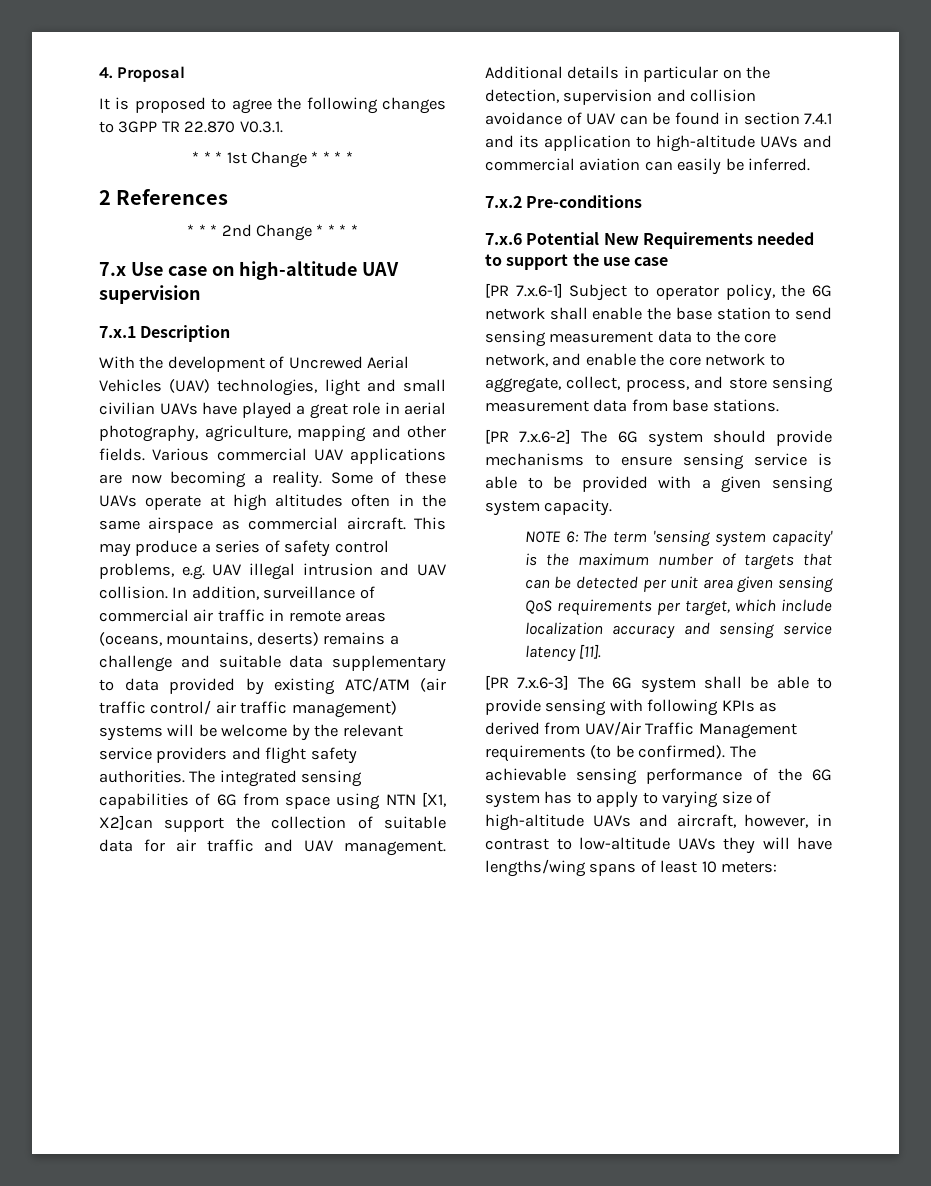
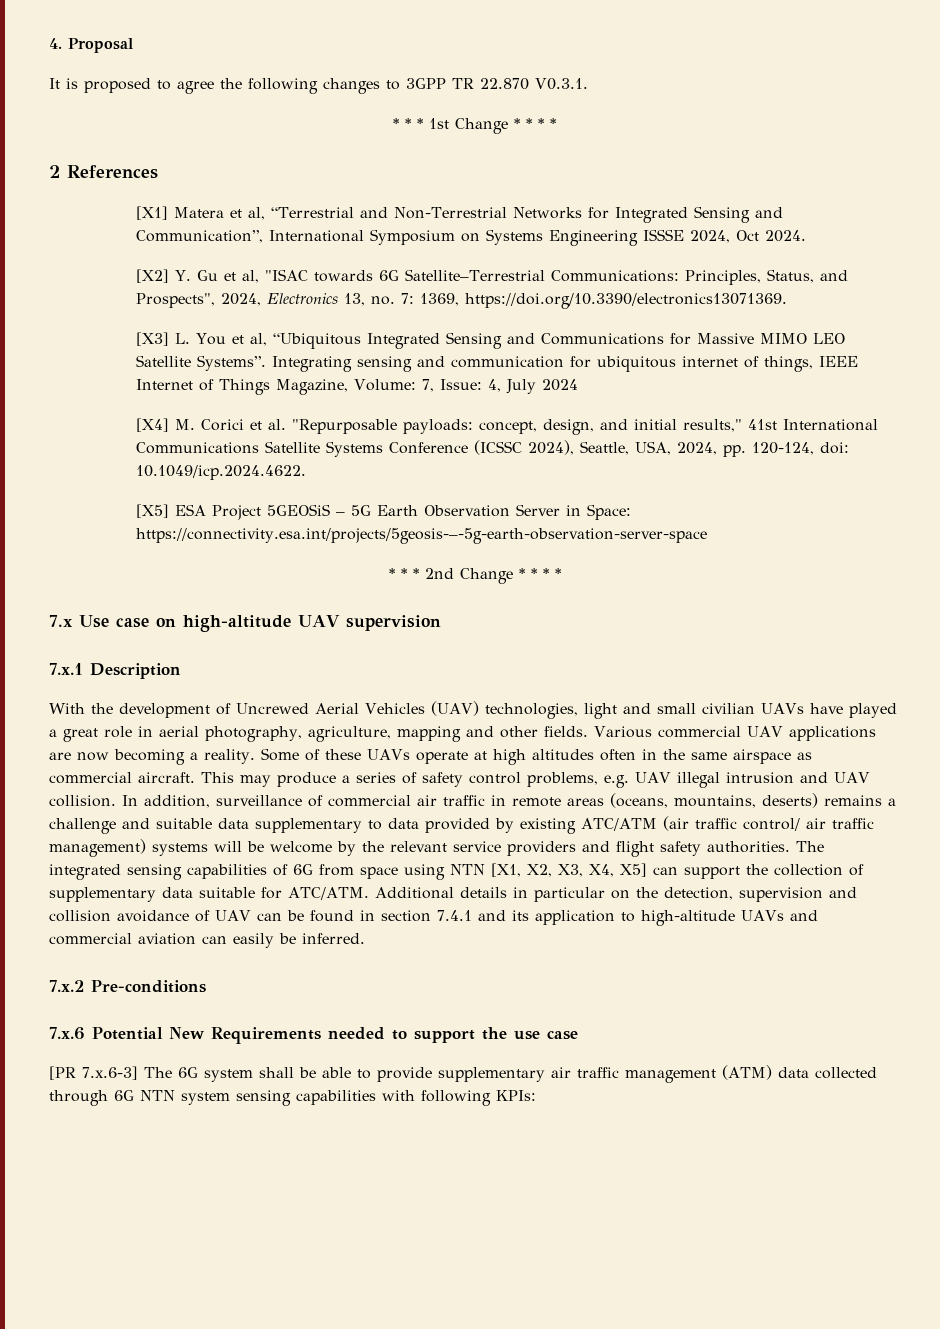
(229, 197) none -> [135,206,783,223] [135,229,806,246] [135,269,848,285] [135,293,787,309] [135,332,845,349] [135,355,858,372] [135,379,578,395] [135,418,878,435] [135,440,849,457] [135,465,306,480] [135,504,631,520] [135,528,707,544] // [X1] Matera et al, “Terrestrial and Non-Terrestrial Networks for Integrated Sensing and Communication”, International Symposium on Systems Engineering ISSSE 2024, Oct 2024. // [X2] Y. Gu et al, "ISAC towards 6G Satellite–Terrestrial Communications: Principles, Status, and Prospects", 2024, Electronics 13, no. 7: 1369, https://doi.org/10.3390/electronics13071369. // [X3] L. You et al, “Ubiquitous Integrated Sensing and Communications for Massive MIMO LEO Satellite Systems”. Integrating sensing and communication for ubiquitous internet of things, IEEE Internet of Things Magazine, Volume: 7, Issue: 4, July 2024 // [X4] M. Corici et al. "Repurposable payloads: concept, design, and initial results," 41st International Communications Satellite Systems Conference (ICSSC 2024), Seattle, USA, 2024, pp. 120-124, doi: 10.1049/icp.2024.4622. // [X5] ESA Project 5GEOSiS – 5G Earth Observation Server in Space: https://connectivity.esa.int/projects/5geosis-–-5g-earth-observation-server-space
[99,815,446,832] [99,839,446,856] X2]can support the collection of suitable data for air traffic and UAV management. -> [527,863,864,879] [49,887,369,902] X2, X3, X4, X5] can support the collection of supplementary data suitable for ATC/ATM.
[485,283,832,301] [485,307,832,320] [485,330,777,347] [485,353,785,367] [485,376,833,393] [485,399,779,412] [485,429,832,447] [485,453,832,470] [485,476,833,493] [485,499,613,516] [524,530,833,547] [524,553,832,570] [524,576,833,593] [524,599,832,616] [524,622,832,639] [524,644,602,662] // [PR 7.x.6-1] Subject to operator policy, the 6G network shall enable the base station to send sensing measurement data to the core network, and enable the core network to aggregate, collect, process, and store sensing measurement data from base stations. // [PR 7.x.6-2] The 6G system should provide mechanisms to ensure sensing service is able to be provided with a given sensing system capacity. // NOTE 6: The term 'sensing system capacity' is the maximum number of targets that can be detected per unit area given sensing QoS requirements per target, which include localization accuracy and sensing service latency [11]. -> (578, 1035) none
[545,699,778,716] [485,721,797,739] [485,745,756,762] [485,768,832,785] [485,791,772,808] [485,814,832,831] [485,837,832,854] [485,859,778,877] sensing with following KPIs as derived from UAV/Air Traffic Management requirements (to be confirmed). The achievable sensing performance of the 6G system has to apply to varying size of high-altitude UAVs and aircraft, however, in contrast to low-altitude UAVs they will have lengths/wing spans of least 10 meters: -> [438,1065,877,1083] [49,1090,536,1106] supplementary air traffic management (ATM) data collected through 6G NTN system sensing capabilities with following KPIs:

